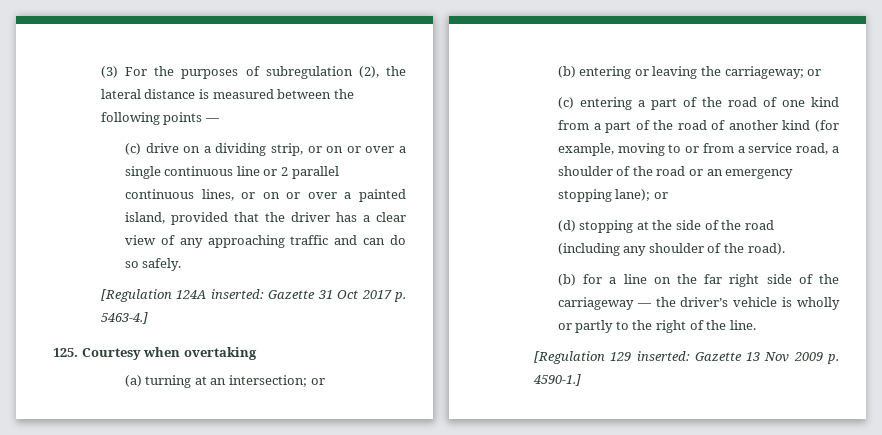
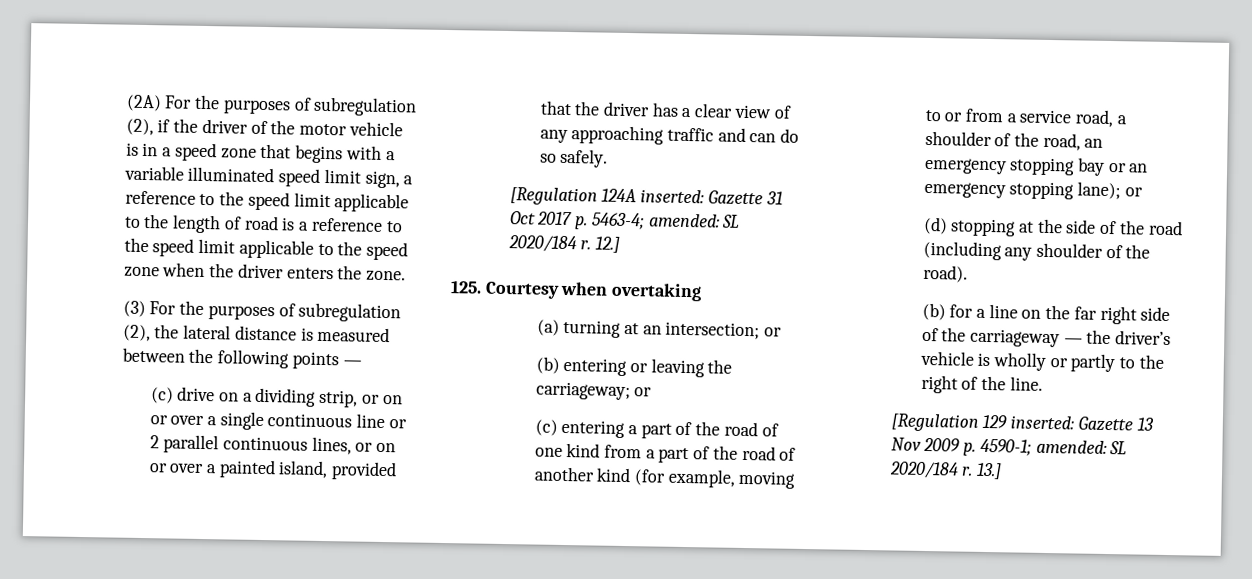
(100, 72) none -> [125,94,418,117] [125,118,403,137] [125,142,396,164] [123,165,414,189] [124,190,410,213] [123,214,403,234] [123,237,409,261] [123,262,407,282] (2A) For the purposes of subregulation (2), if the driver of the motor vehicle is in a speed zone that begins with a variable illuminated speed limit sign, a reference to the speed limit applicable to the length of road is a reference to the speed limit applicable to the speed zone when the driver enters the zone. //
[100,312,148,324] 5463-4.] -> [591,212,741,230] [507,235,621,253] 5463-4; amended: SL 2020/184 r. 12.]
[656,166,686,176] road -> [1042,132,1104,151] [923,157,1106,176] road, an emergency stopping bay
[532,374,581,386] 4590-1.] -> [979,438,1128,456] [888,461,1003,480] 4590-1; amended: SL 2020/184 r. 13.]

